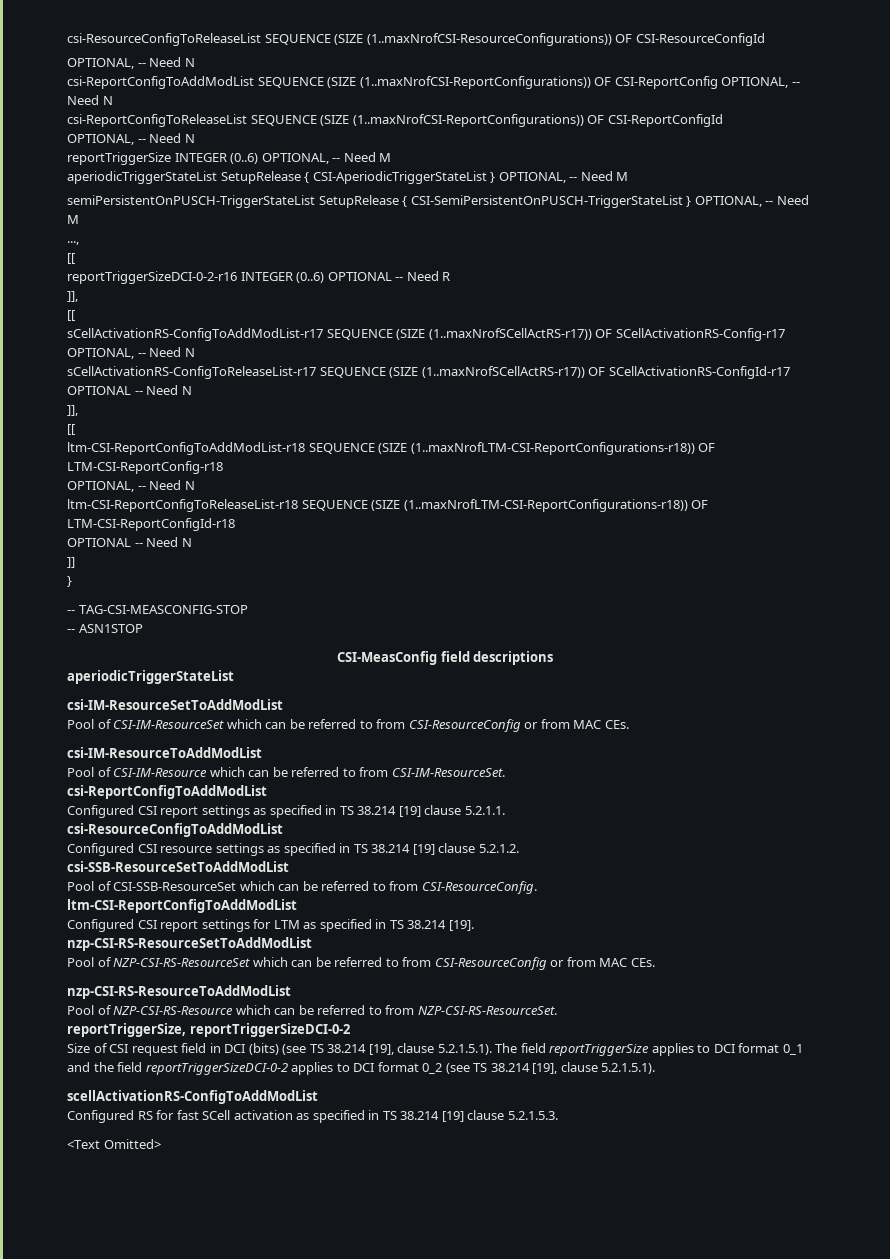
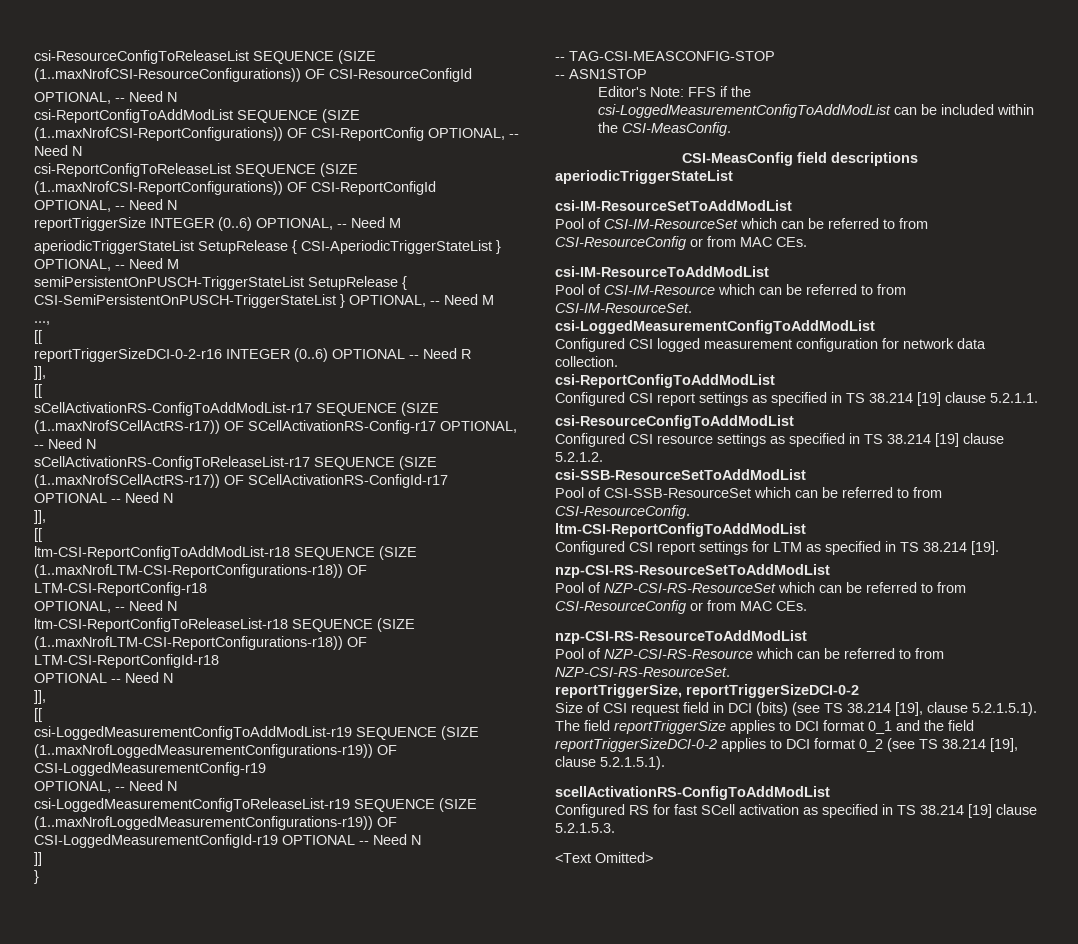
(192, 542) none -> [34,690,46,704] [34,708,42,722] [34,726,479,740] [34,744,397,758] [34,762,266,776] [34,780,177,793] [34,798,477,812] [34,816,397,830] [34,834,421,848] // ]], // [[ // csi-LoggedMeasurementConfigToAddModList-r19 SEQUENCE (SIZE (1..maxNrofLoggedMeasurementConfigurations-r19)) OF CSI-LoggedMeasurementConfig-r19 // OPTIONAL, -- Need N // csi-LoggedMeasurementConfigToReleaseList-r19 SEQUENCE (SIZE (1..maxNrofLoggedMeasurementConfigurations-r19)) OF CSI-LoggedMeasurementConfigId-r19 OPTIONAL -- Need N
(143, 628) none -> [598,86,752,97] [598,104,1035,118] [598,122,732,136] // Editor's Note: FFS if the csi-LoggedMeasurementConfigToAddModList can be included within the CSI-MeasConfig.
(505, 772) none -> [555,320,875,334] [555,338,986,352] [555,356,618,367] // csi-LoggedMeasurementConfigToAddModList // Configured CSI logged measurement configuration for network data collection.

